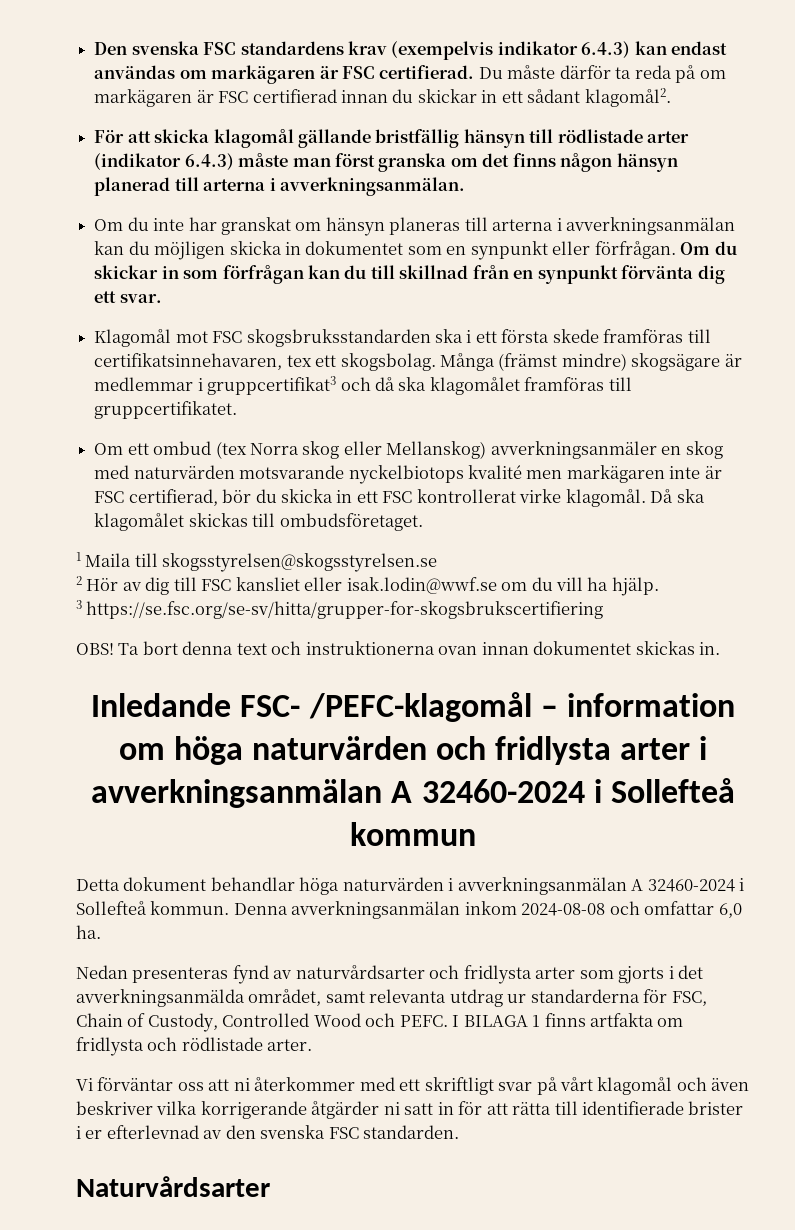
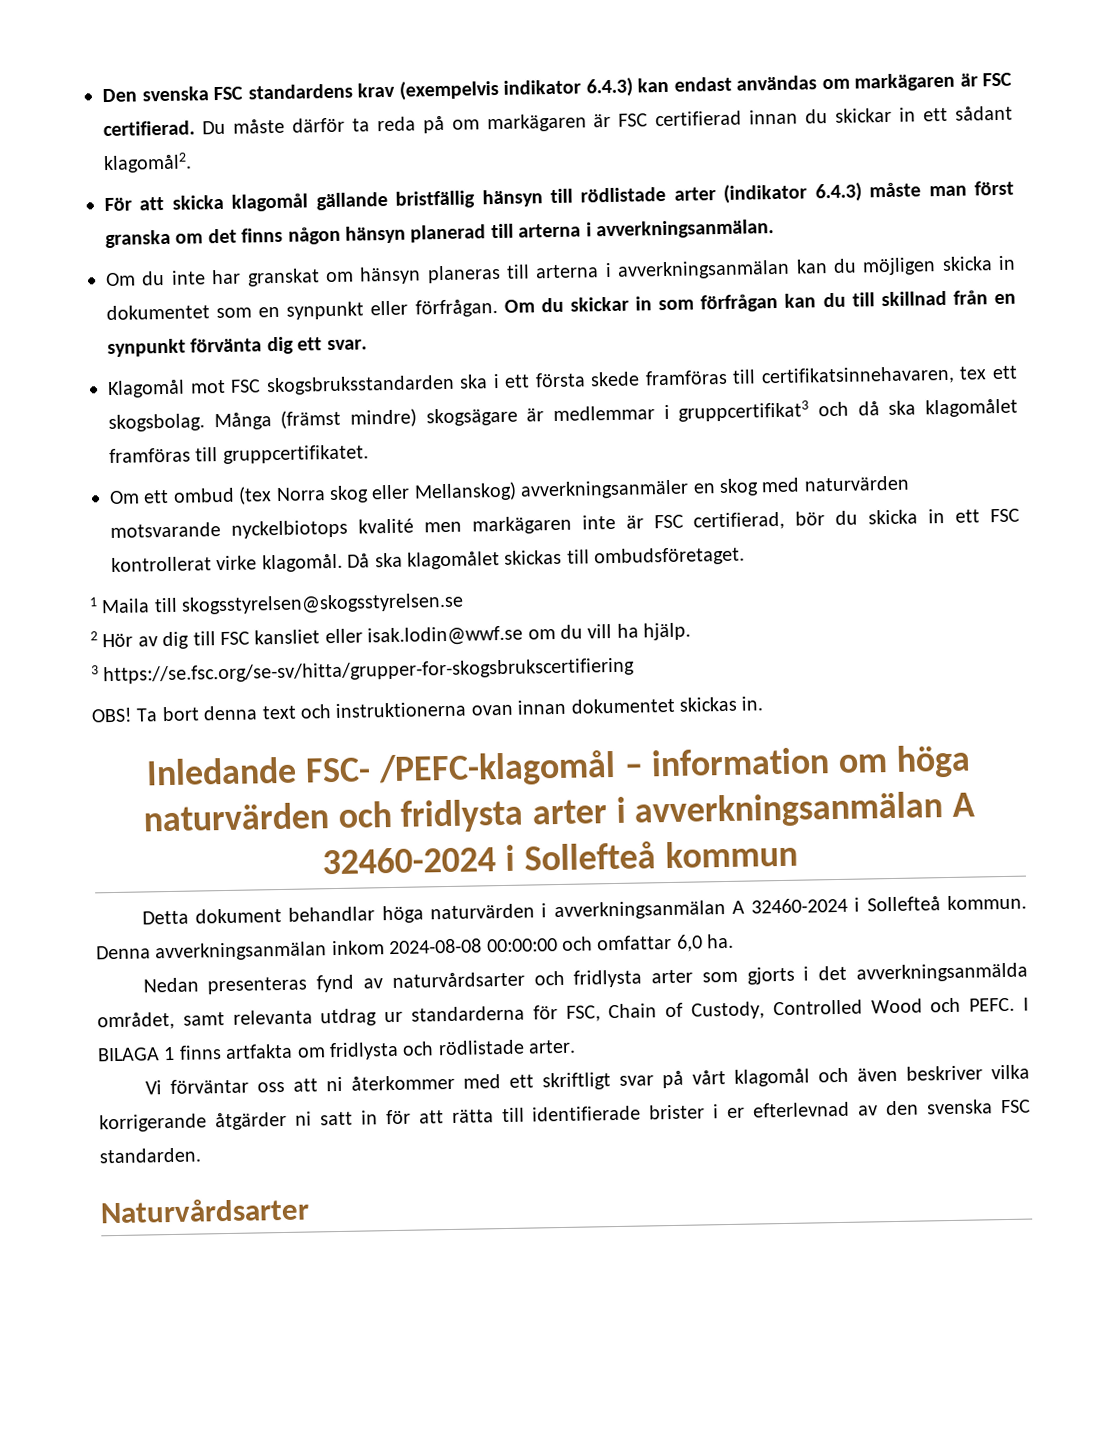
(606, 909) none -> [486,938,558,953] 00:00:00

